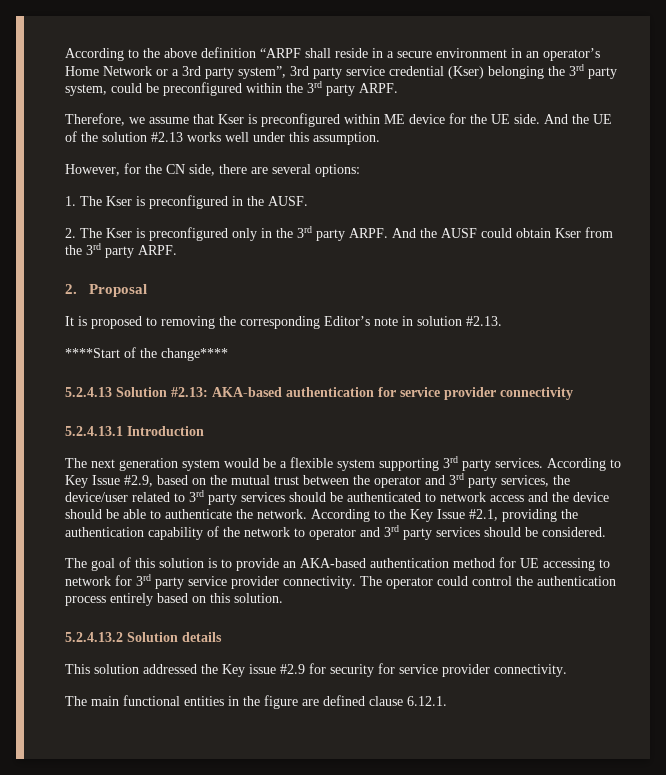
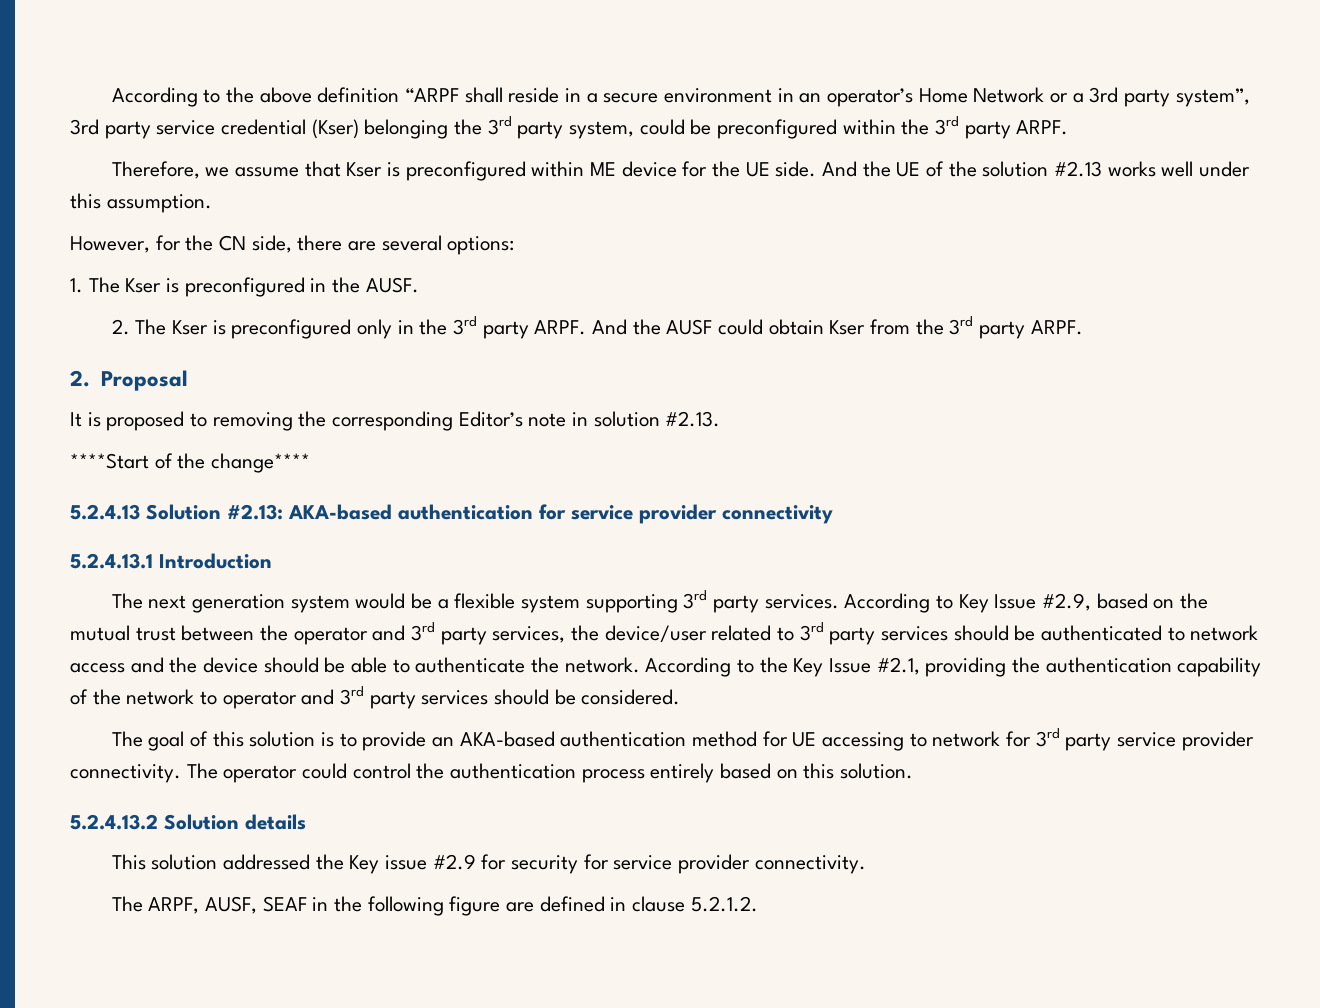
[91,695,260,706] main functional entities in the -> [148,896,444,916] ARPF, AUSF, SEAF in the following
[369,696,447,706] clause 6.12.1. -> [610,896,758,912] in clause 5.2.1.2.

